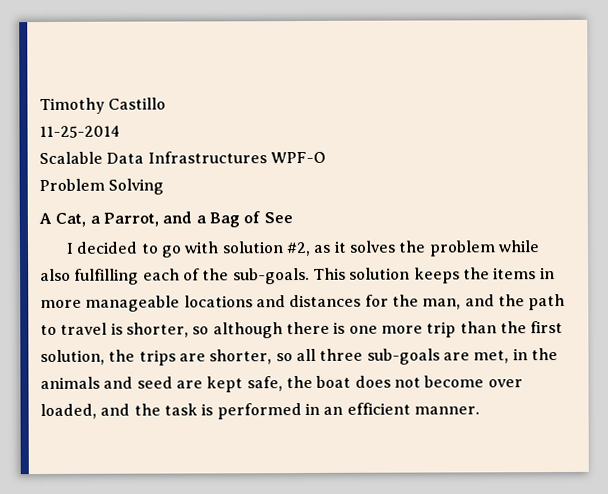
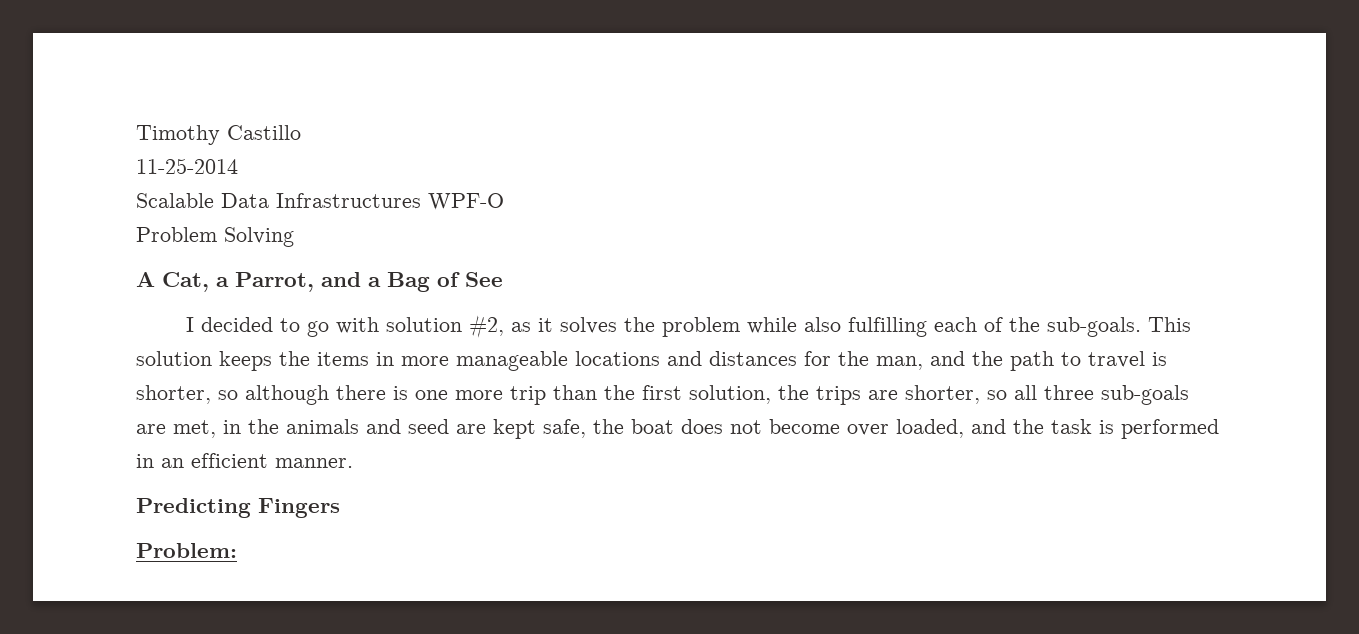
(480, 410) none -> [136,498,340,518] [136,543,237,558] // Predicting Fingers // Problem:

